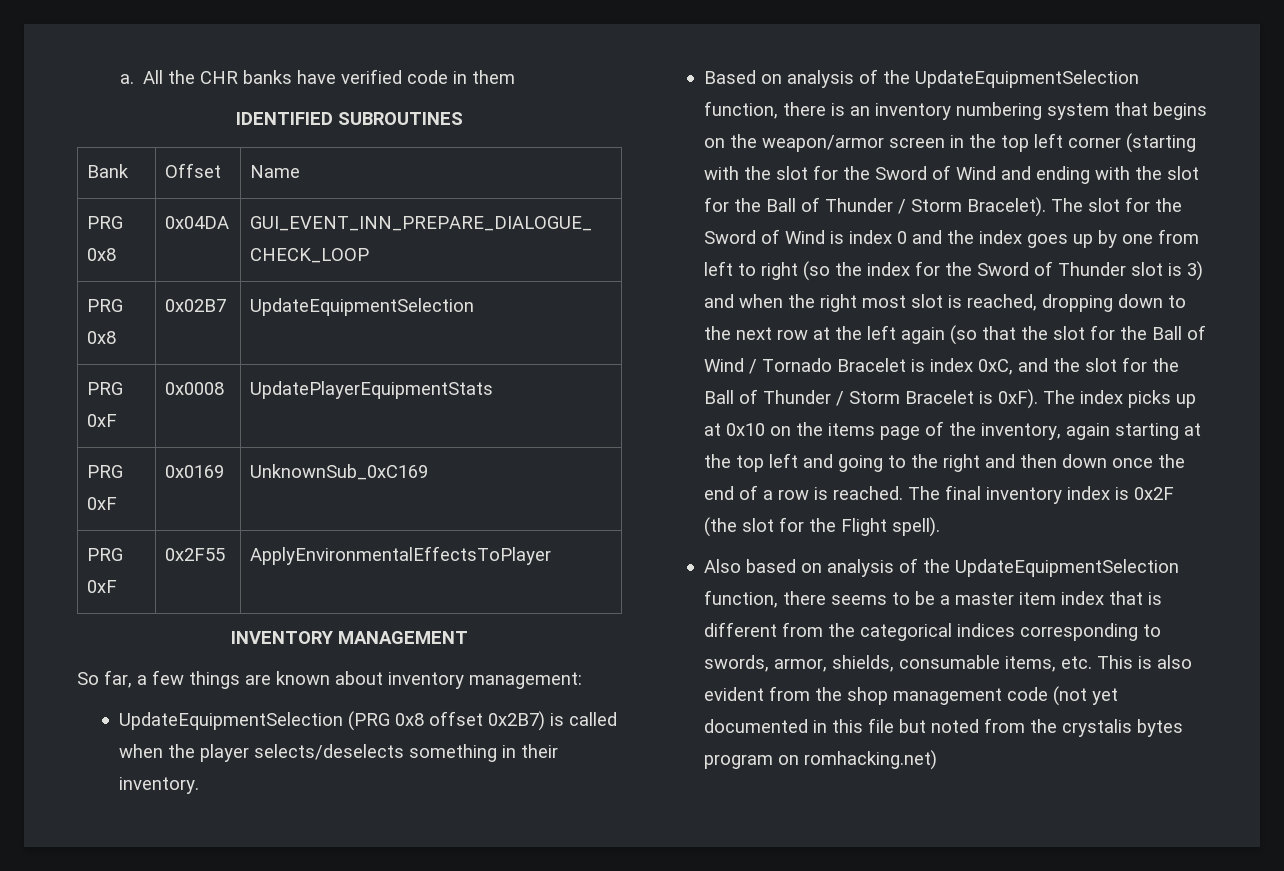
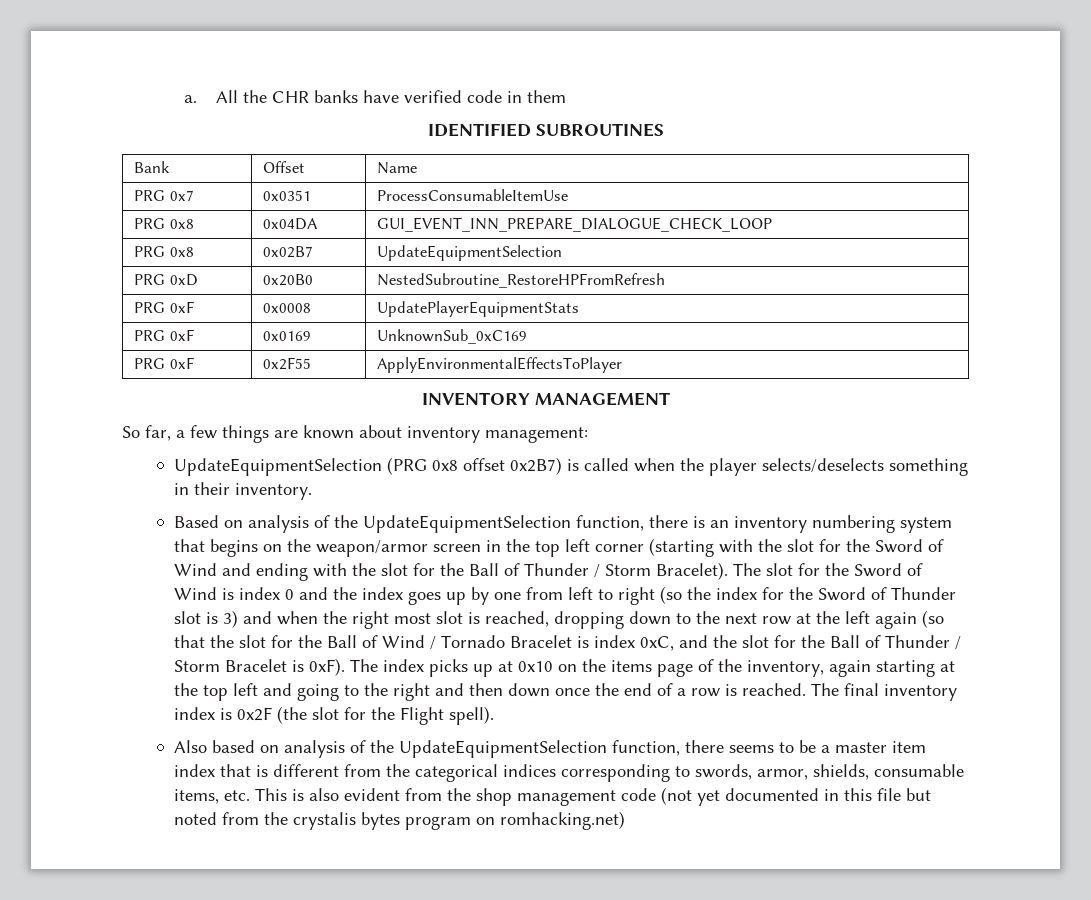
(300, 171) none -> [134,190,194,201] [263,190,312,201] [377,189,569,201] // PRG 0x7 | 0x0351 | ProcessConsumableItemUse
(474, 307) none -> [134,274,198,286] [263,274,314,286] [377,273,666,288] // PRG 0xD | 0x20B0 | NestedSubroutine_RestoreHPFromRefresh

